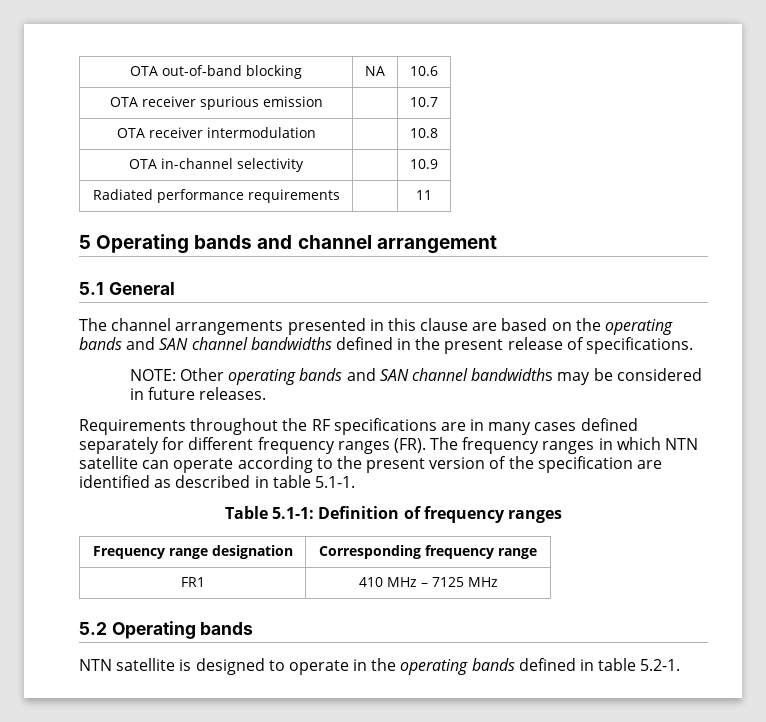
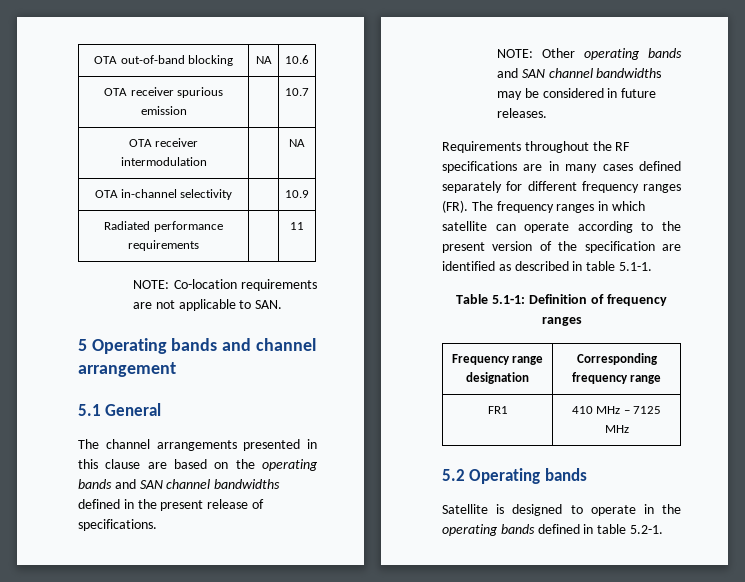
[410,128,438,138] 10.8 -> [289,139,305,147] NA
(432, 195) none -> [133,279,317,291] [133,299,283,311] // NOTE: Co-location requirements are not applicable to SAN.
[665,438,699,450] NTN -> (645, 206) none
[79,658,176,671] NTN satellite -> [442,504,488,514] Satellite

